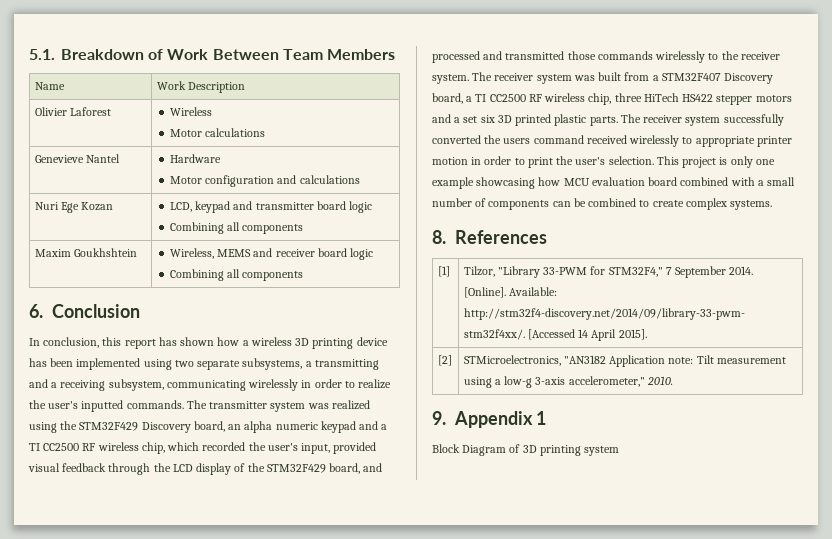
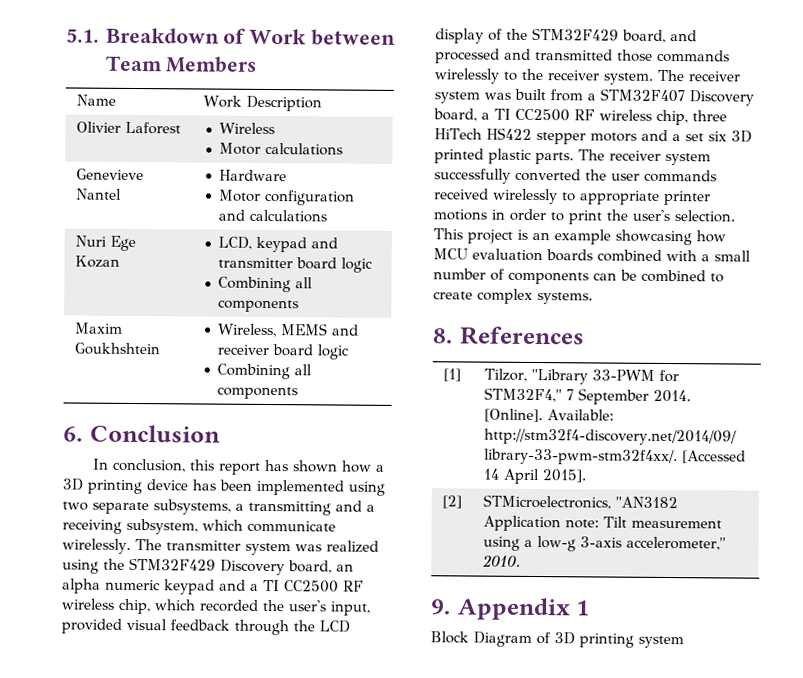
[212,49,279,60] Between -> [310,29,396,46] between
[250,337,292,346] wireless -> (385, 468) none
[166,379,392,391] [29,400,184,412] communicating wirelessly in order to realize the user's inputted commands. -> [202,519,336,533] [62,538,131,554] which communicate wirelessly.
[503,135,584,144] users command -> [611,169,717,183] user commands
[432,157,468,165] motion -> [433,209,487,221] motions
[730,156,775,168] only one -> [532,231,550,241] an
[648,177,678,186] board -> [546,249,593,262] boards

